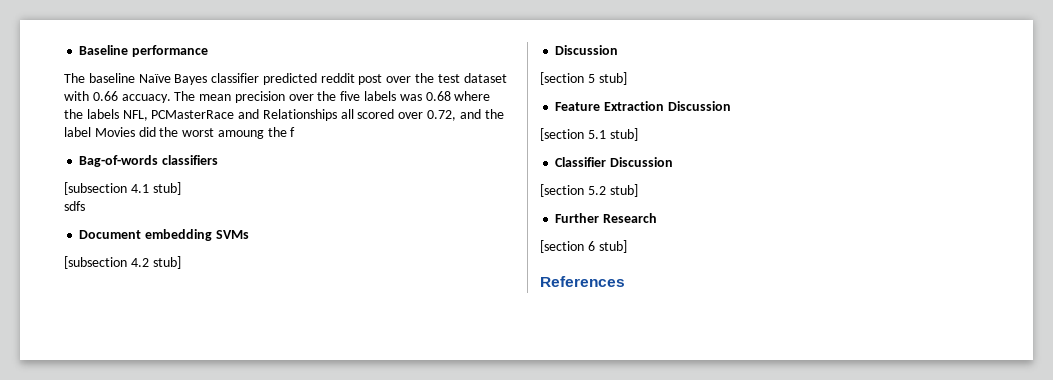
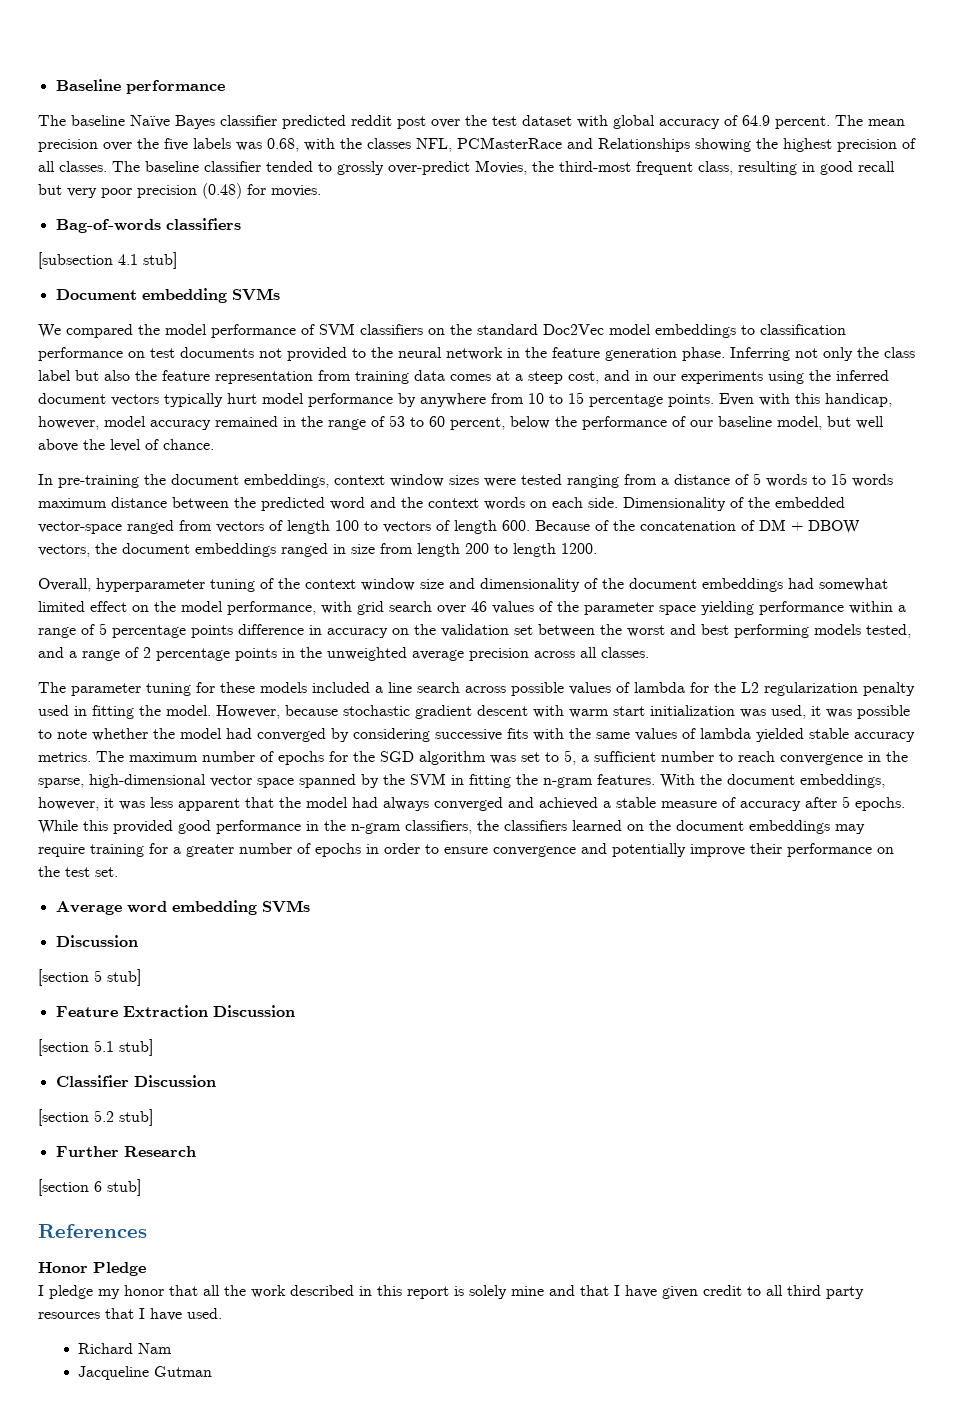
[92,91,171,103] 0.66 accuacy. -> [613,115,830,129] global accuracy of 64.9 percent.
[425,91,491,101] [64,109,504,121] [64,127,296,139] 0.68 where the labels NFL, PCMasterRace and Relationships all scored over 0.72, and the label Movies did the worst amoung the f -> [267,137,916,152] [38,160,895,175] [38,183,321,199] 0.68, with the classes NFL, PCMasterRace and Relationships showing the highest precision of all classes. The baseline classifier tended to grossly over-predict Movies, the third-most frequent class, resulting in good recall but very poor precision (0.48) for movies.
[64,201,85,211] // sdfs -> (177, 260) none
[64,256,181,269] [subsection 4.2 stub] -> [38,323,846,338] [38,347,915,361] [38,370,889,384] [38,392,892,407] [38,415,884,430] [38,439,214,452] [38,473,893,488] [38,497,845,511] [38,519,860,534] [38,543,597,557] [38,578,888,592] [38,601,906,615] [38,623,911,638] [38,647,649,661] [38,682,915,696] [38,705,910,719] [38,728,915,742] [38,750,908,765] [38,773,885,788] [38,796,905,811] [38,820,865,834] [38,843,894,857] [38,866,118,877] [55,900,310,915] We compared the model performance of SVM classifiers on the standard Doc2Vec model embeddings to classification performance on test documents not provided to the neural network in the feature generation phase. Inferring not only the class label but also the feature representation from training data comes at a steep cost, and in our experiments using the inferred document vectors typically hurt model performance by anywhere from 10 to 15 percentage points. Even with this handicap, however, model accuracy remained in the range of 53 to 60 percent, below the performance of our baseline model, but well above the level of chance. // In pre-training the document embeddings, context window sizes were tested ranging from a distance of 5 words to 15 words maximum distance between the predicted word and the context words on each side. Dimensionality of the embedded vector-space ranged from vectors of length 100 to vectors of length 600. Because of the concatenation of DM + DBOW vectors, the document embeddings ranged in size from length 200 to length 1200. // Overall, hyperparameter tuning of the context window size and dimensionality of the document embeddings had somewhat limited effect on the model performance, with grid search over 46 values of the parameter space yielding performance within a range of 5 percentage points difference in accuracy on the validation set between the worst and best performing models tested, and a range of 2 percentage points in the unweighted average precision across all classes. // The parameter tuning for these models included a line search across possible values of lambda for the L2 regularization penalty used in fitting the model. However, because stochastic gradient descent with warm start initialization was used, it was possible to note whether the model had converged by considering successive fits with the same values of lambda yielded stable accuracy metrics. The maximum number of epochs for the SGD algorithm was set to 5, a sufficient number to reach convergence in the sparse, high-dimensional vector space spanned by the SVM in fitting the n-gram features. With the document embeddings, however, it was less apparent that the model had always converged and achieved a stable measure of accuracy after 5 epochs. While this provided good performance in the n-gram classifiers, the classifiers learned on the document embeddings may require training for a greater number of epochs in order to ensure convergence and potentially improve their performance on the test set. // Average word embedding SVMs
(625, 281) none -> [38,1262,146,1276] [38,1285,864,1299] [38,1308,222,1321] [78,1343,173,1354] [78,1366,213,1380] // Honor Pledge // I pledge my honor that all the work described in this report is solely mine and that I have given credit to all third party resources that I have used. // Richard Nam // Jacqueline Gutman

